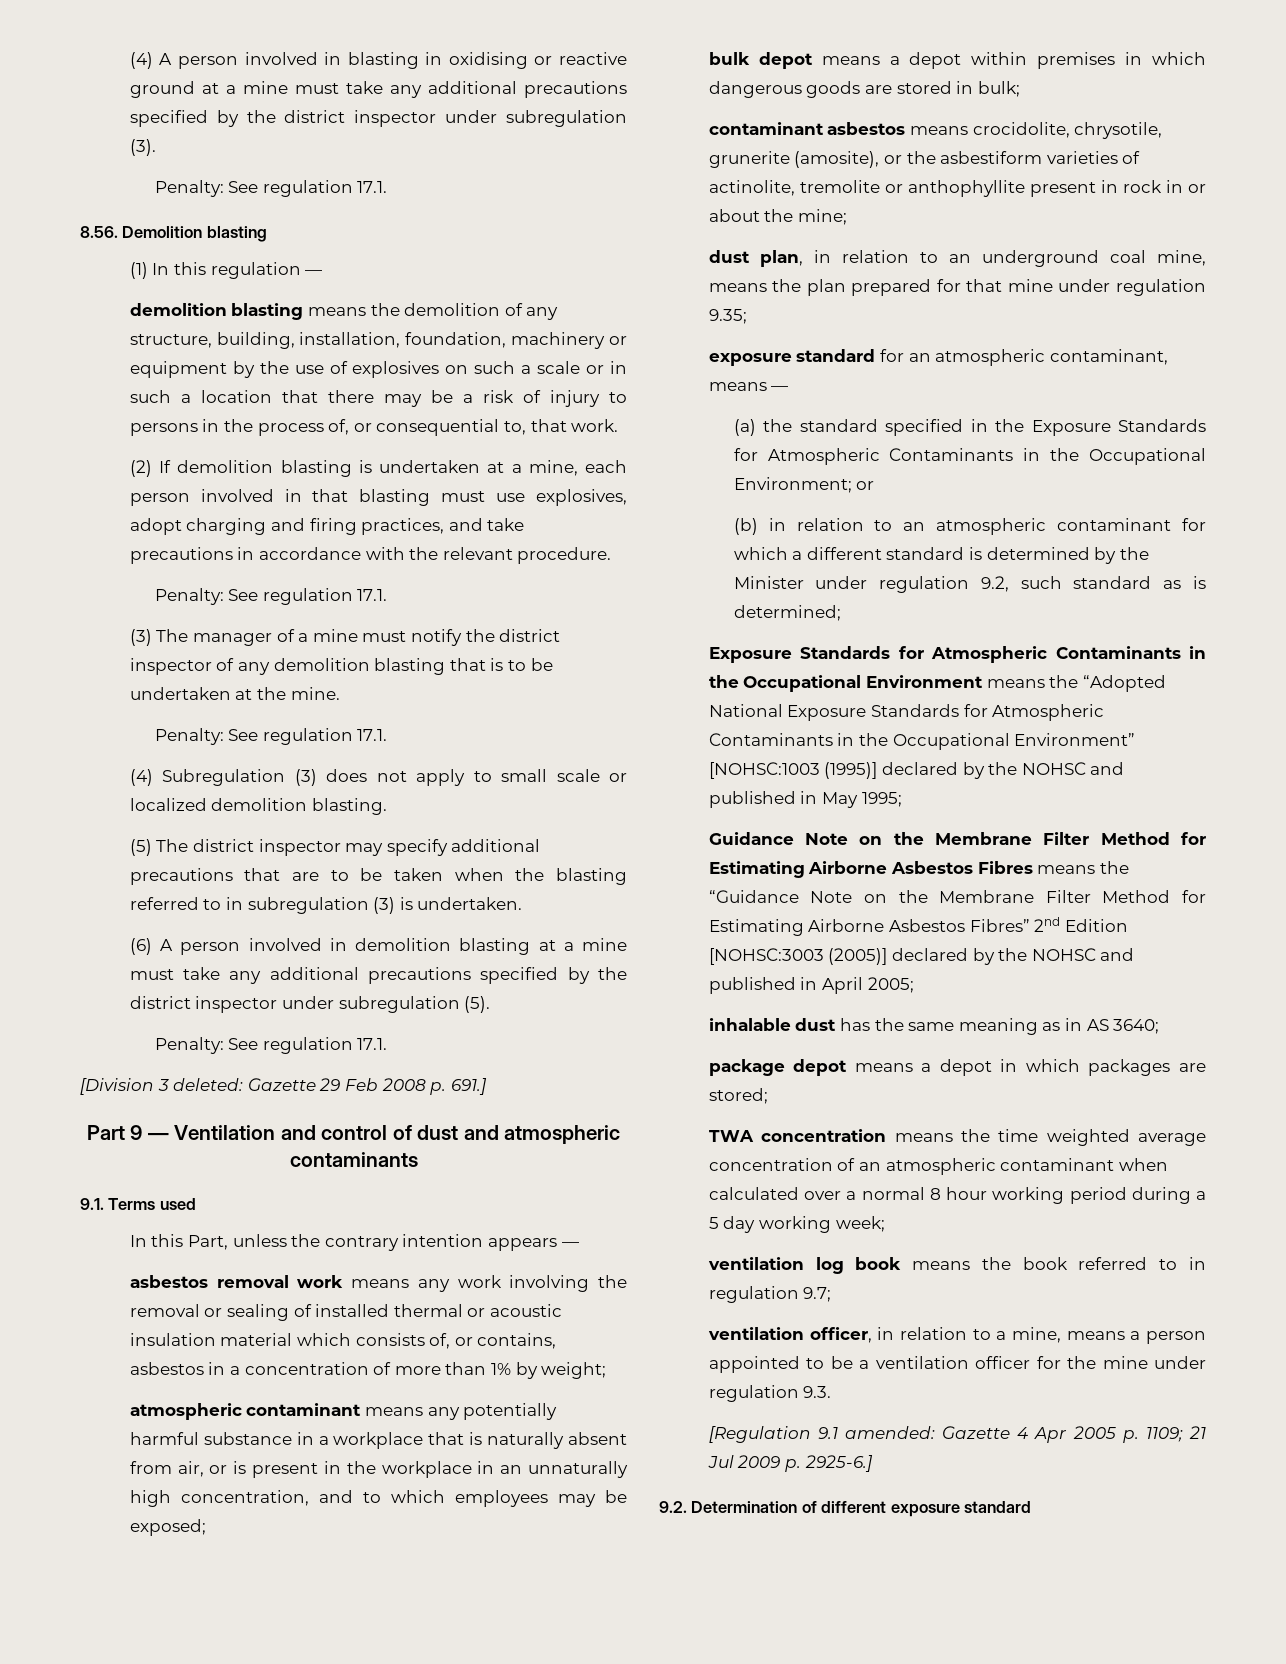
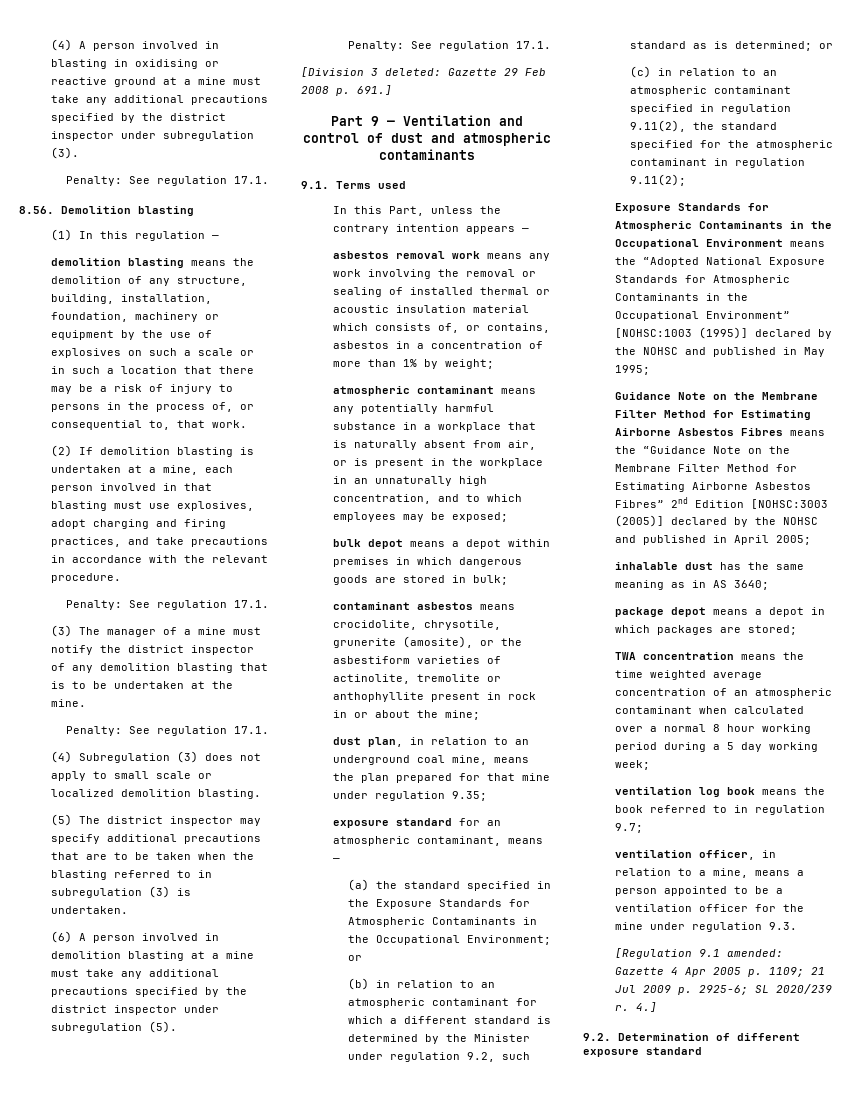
(841, 613) none -> [819,43,834,49] [630,66,778,78] [630,86,792,96] [630,104,792,114] [630,120,778,132] [630,140,834,150] [630,158,806,168] [630,174,687,186] or // (c) in relation to an atmospheric contaminant specified in regulation 9.11(2), the standard specified for the atmospheric contaminant in regulation 9.11(2);
[804,1455,873,1472] 2925-6.] -> [698,984,832,995] [614,1002,657,1012] 2925-6; SL 2020/239 r. 4.]

